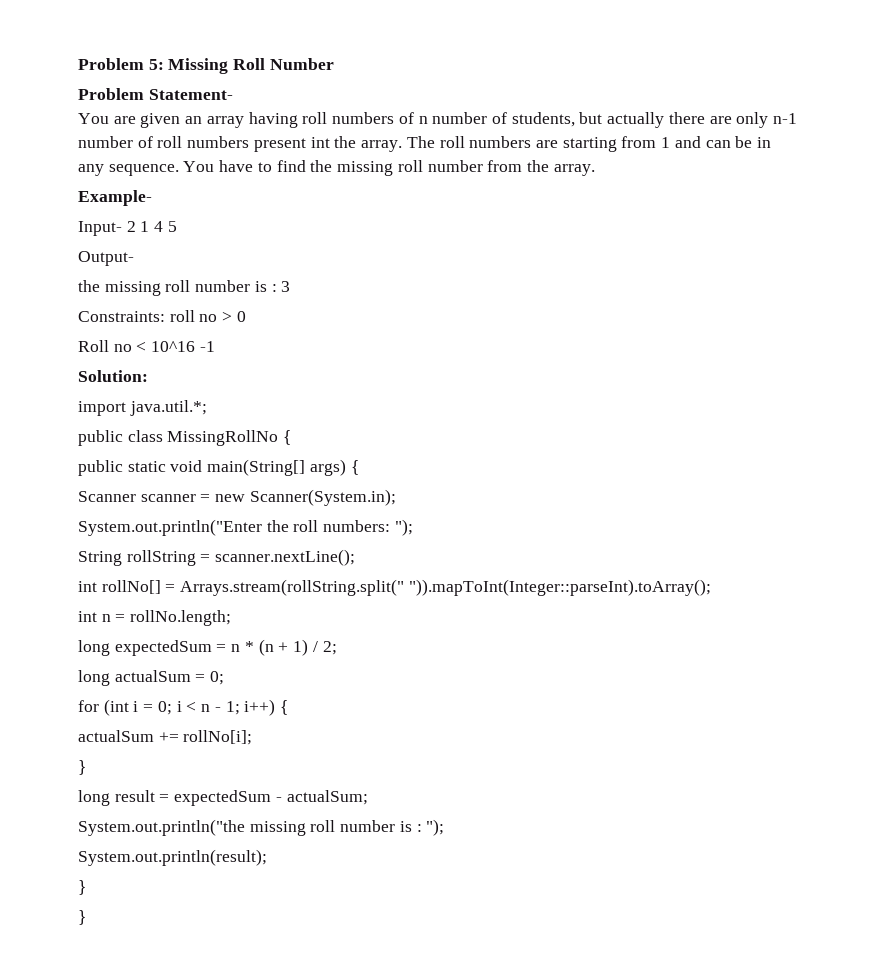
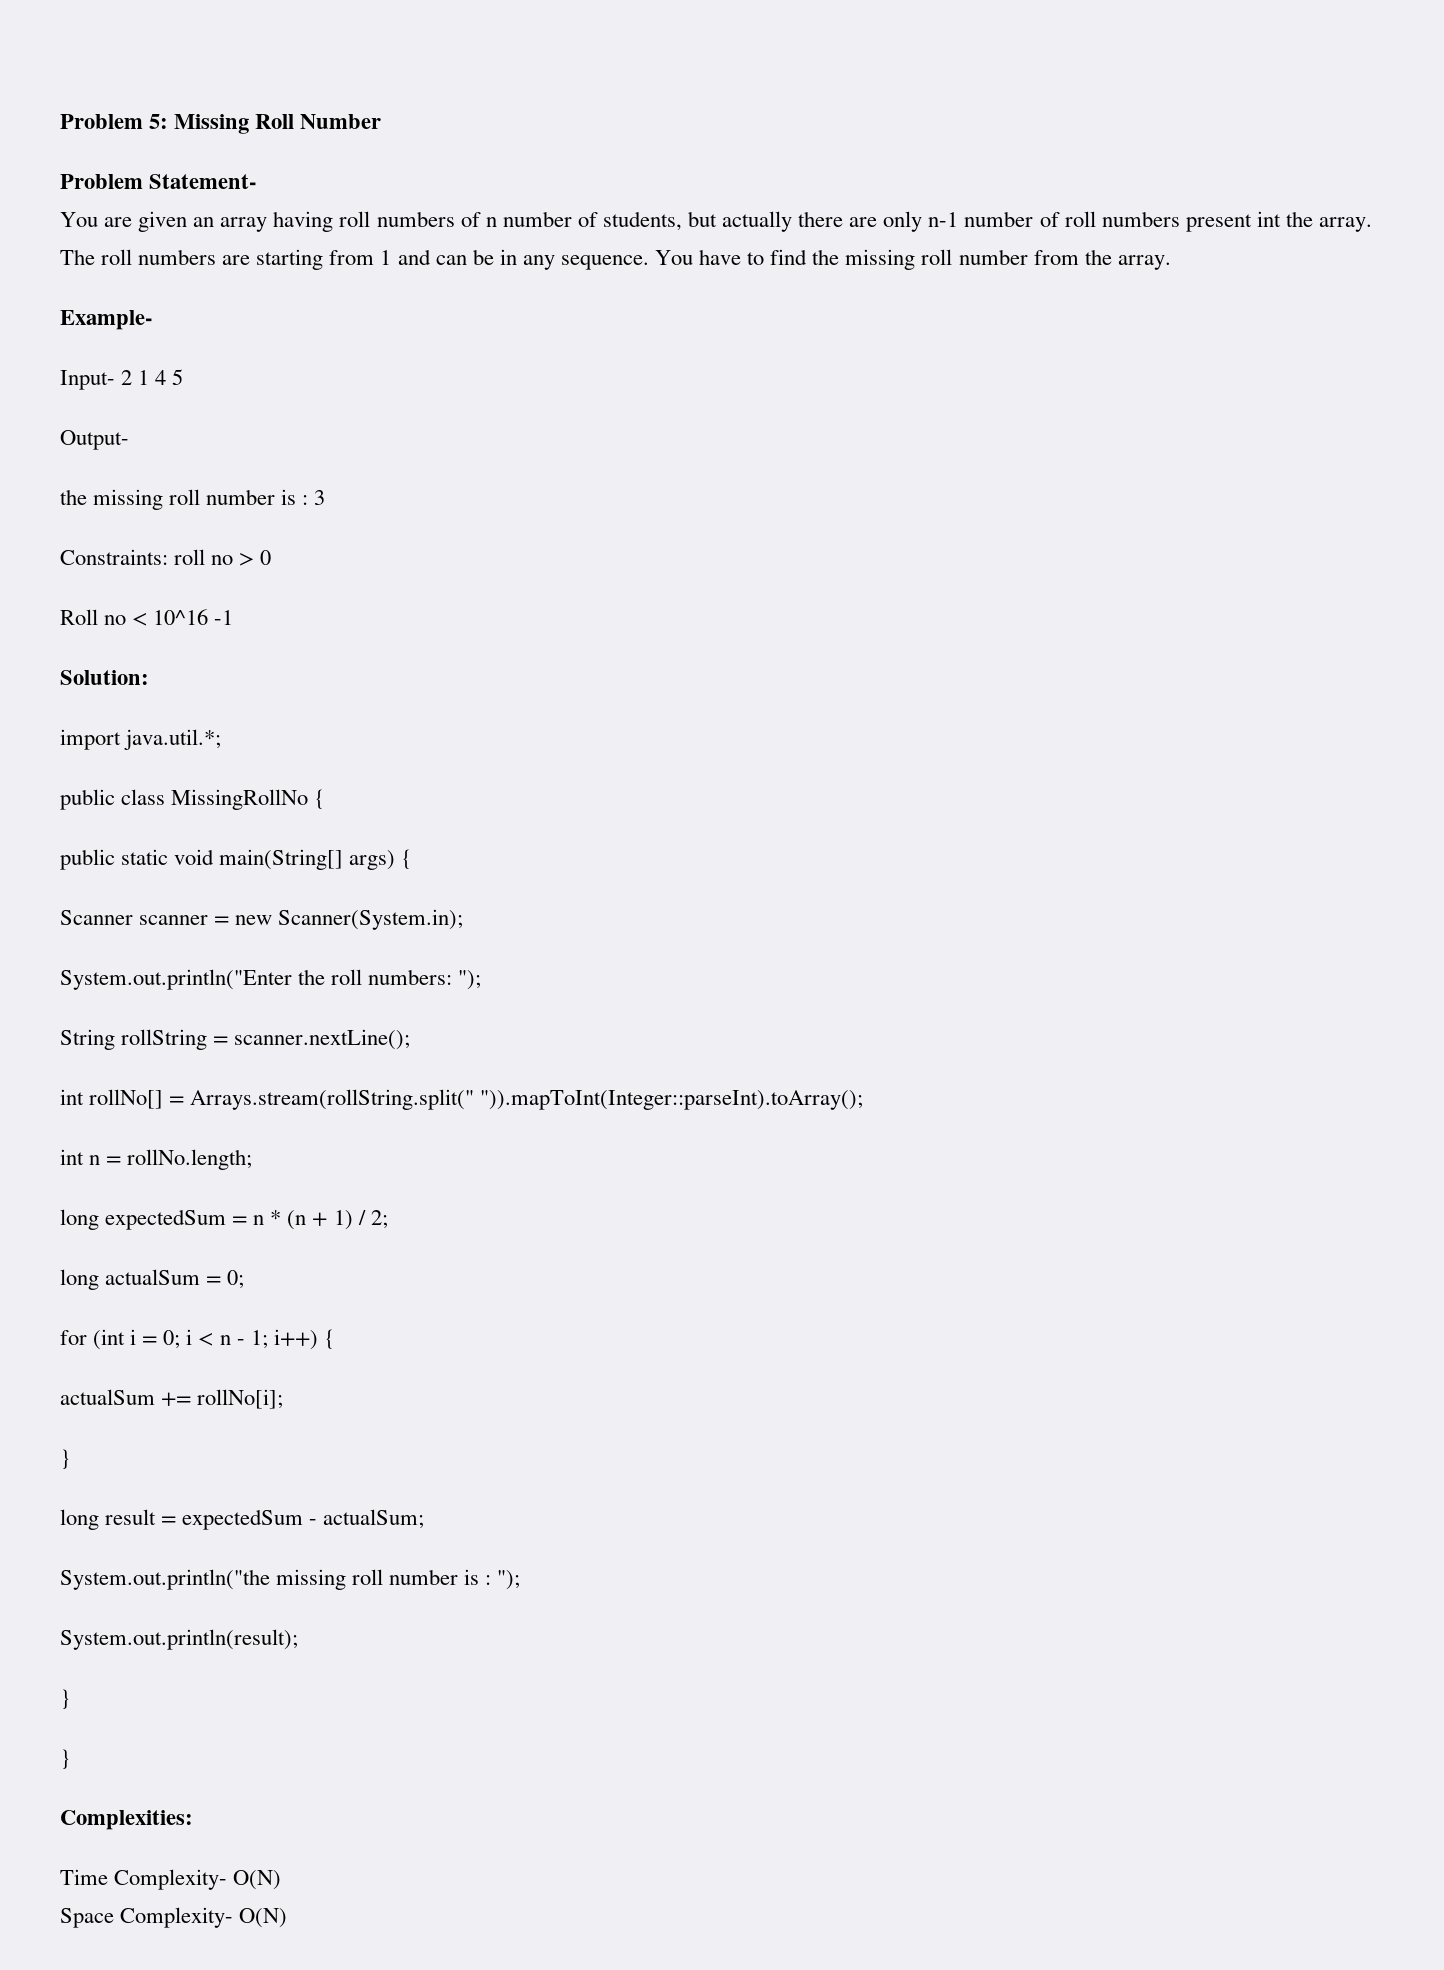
(86, 917) none -> [60,1810,193,1830] [60,1869,282,1890] [60,1907,288,1928] // Complexities: // Time Complexity- O(N) // Space Complexity- O(N)

